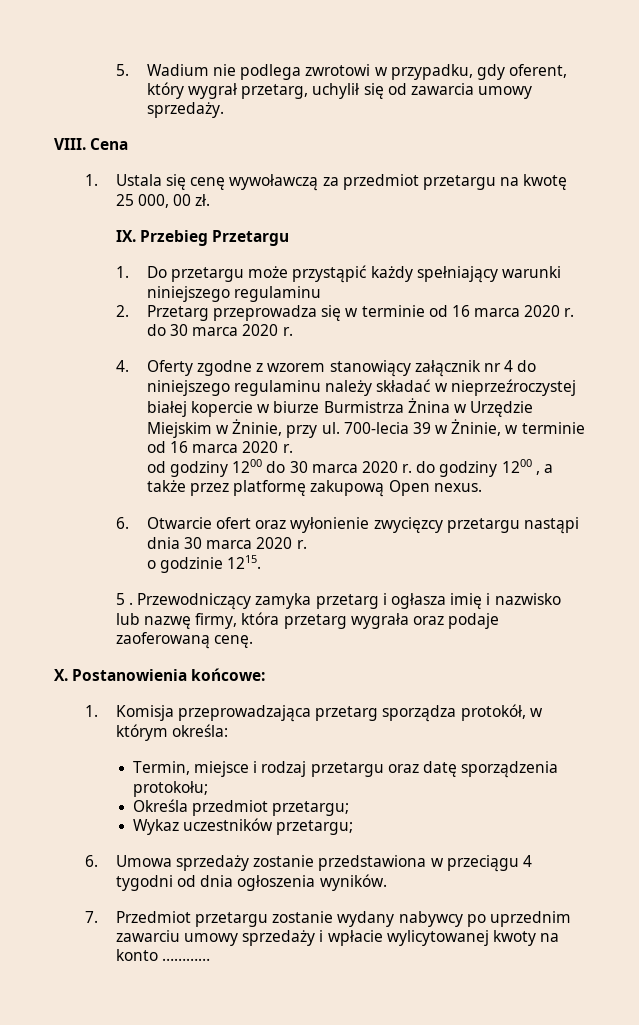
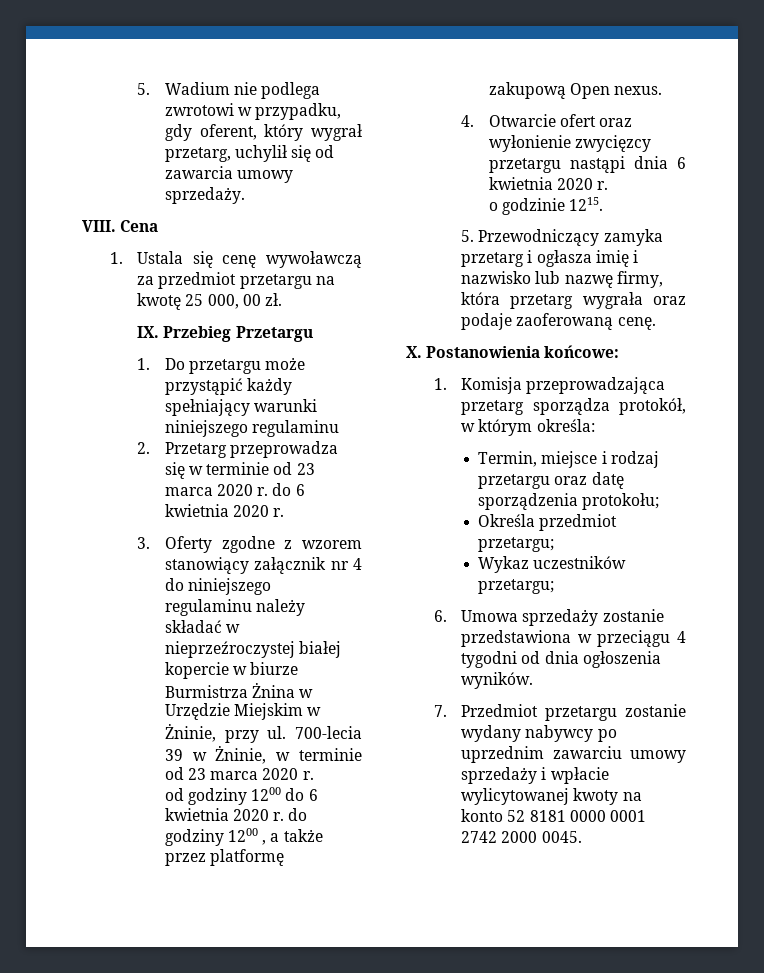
[451,305,575,317] [146,324,293,336] [115,360,129,372] 16 marca 2020 r. do 30 marca 2020 r. // 4. -> [296,463,315,475] [164,483,305,496] [164,504,285,517] [137,537,151,549] 23 marca 2020 r. do 6 kwietnia 2020 r. // 3.
[170,441,189,453] 16 -> [188,768,207,780] 23
[289,461,358,473] 30 marca -> [308,789,318,801] [164,808,229,821] 6 kwietnia
[115,517,129,529] 6. -> [461,115,475,127] 4.
[184,537,253,549] 30 marca -> [677,157,686,169] [488,177,553,190] 6 kwietnia
[115,593,134,605] 5 . -> [461,230,475,242] 5.
[162,958,211,961] ………… -> [507,810,646,822] [461,831,582,843] 52 8181 0000 0001 2742 2000 0045.

